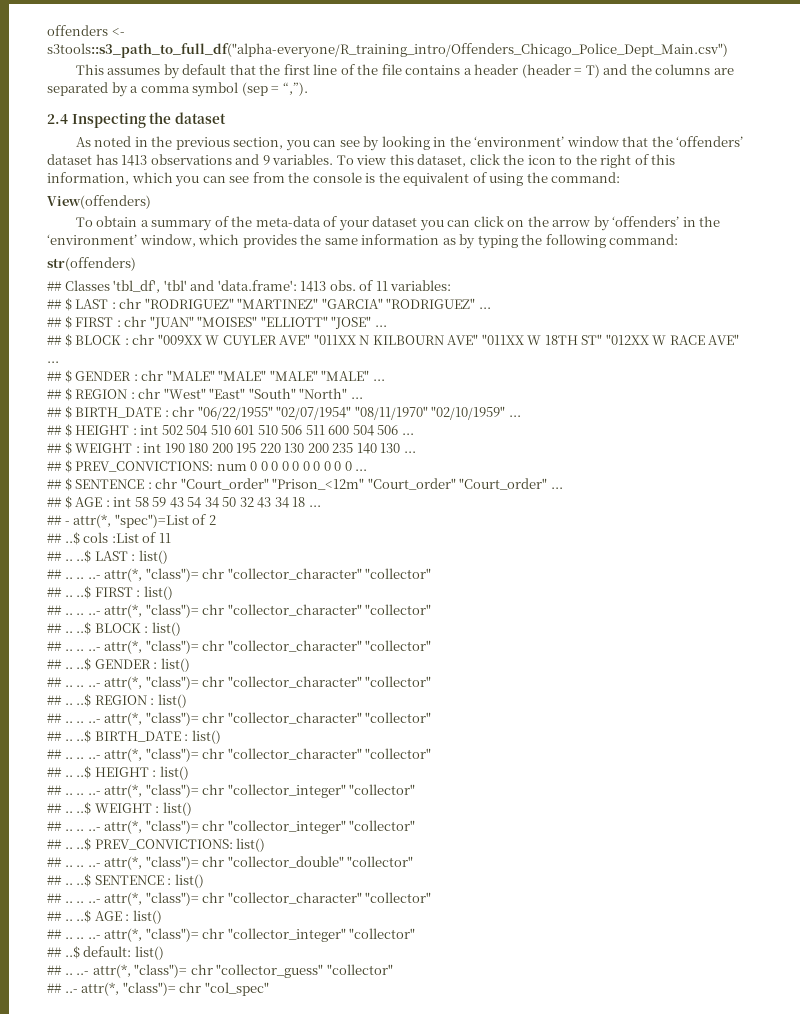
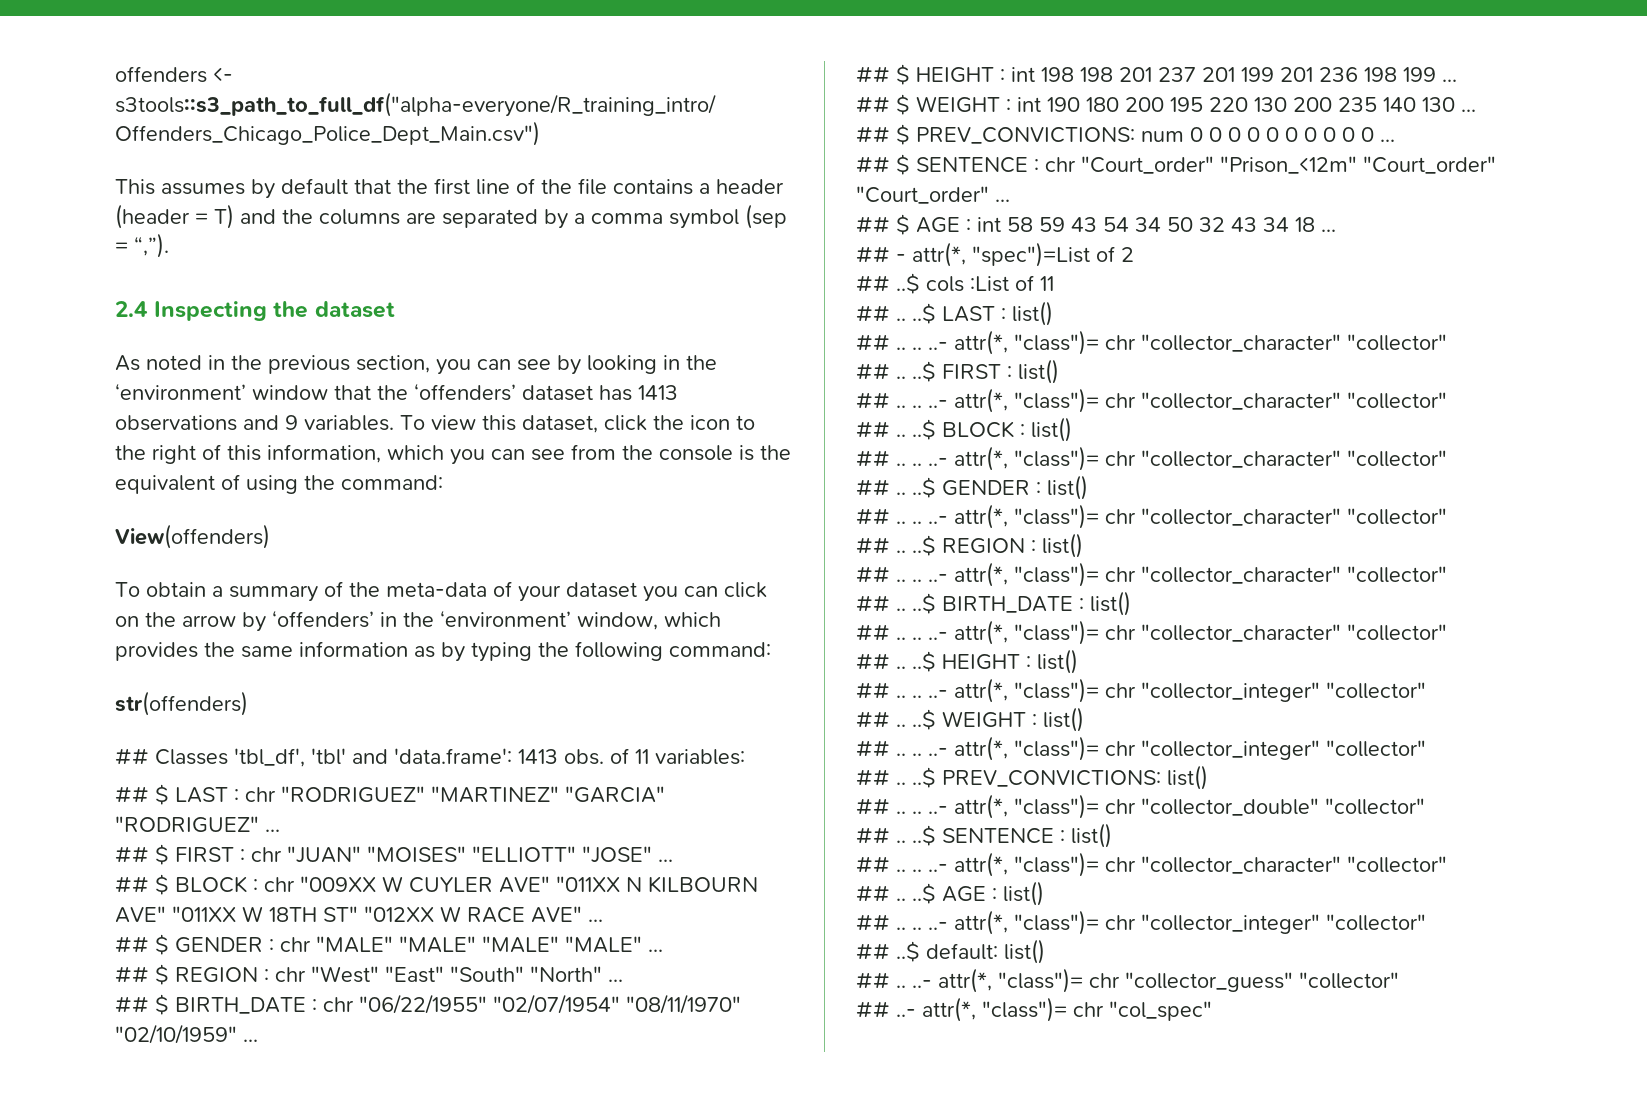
[161,425,399,436] 502 504 510 601 510 506 511 600 504 506 -> [1041,67,1436,82] 198 198 201 237 201 199 201 236 198 199

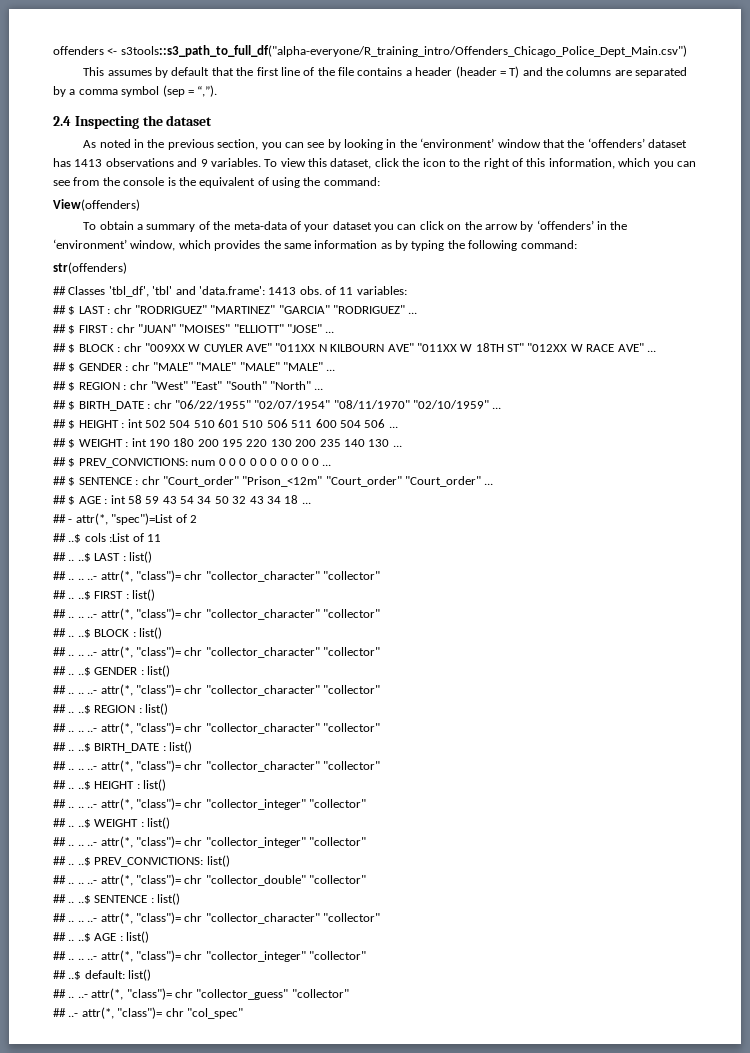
[1041,67,1436,82] 198 198 201 237 201 199 201 236 198 199 -> [144,419,386,428] 502 504 510 601 510 506 511 600 504 506

